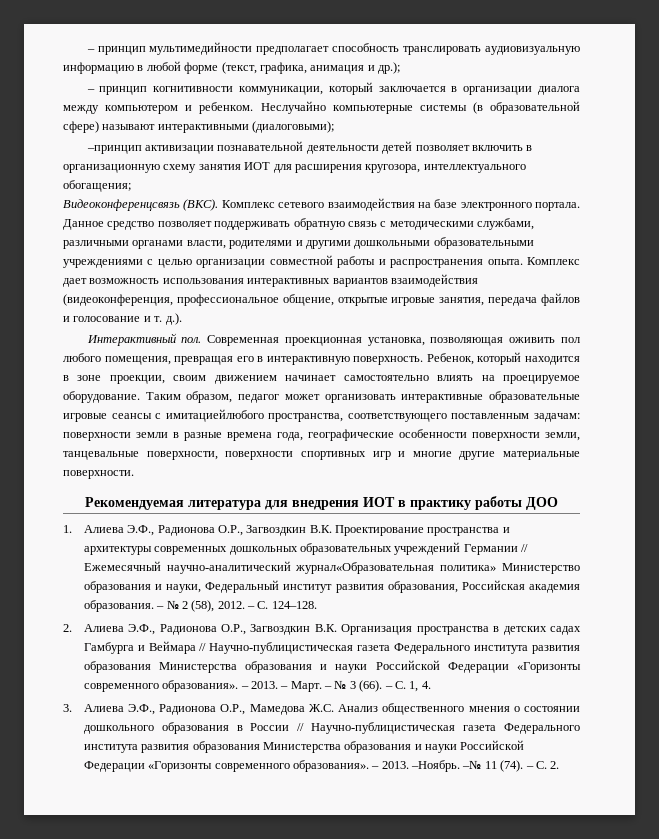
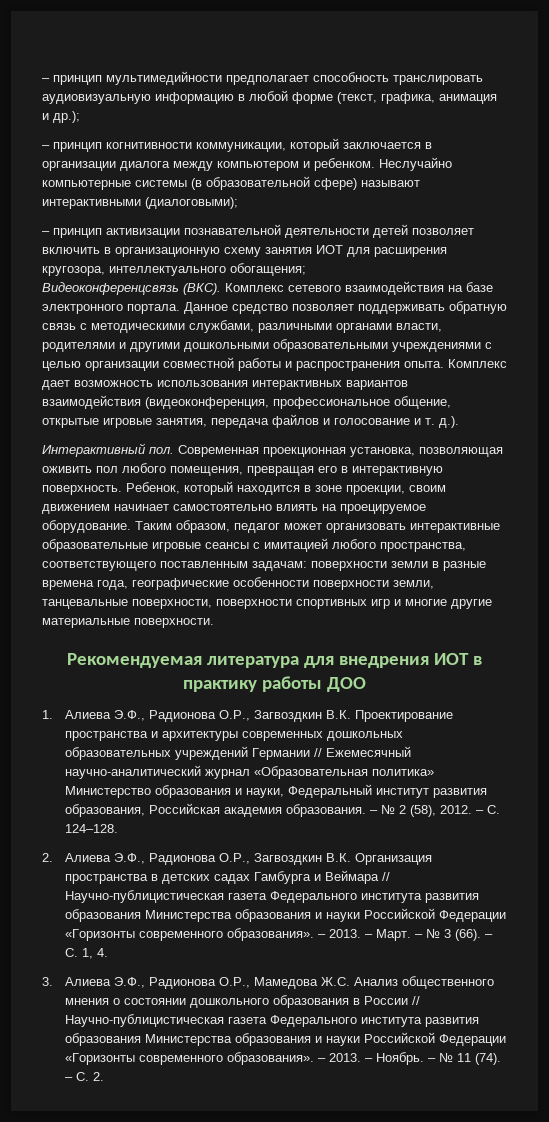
[86,145,142,154] –принцип -> [42,228,102,238] – принцип
[165,409,264,422] имитациейлюбого -> [264,538,376,552] имитацией любого
[295,562,435,574] журнал«Образовательная -> [204,766,368,779] журнал «Образовательная
[411,760,482,772] –Ноябрь. –№ -> [364,1052,453,1065] – Ноябрь. – №

